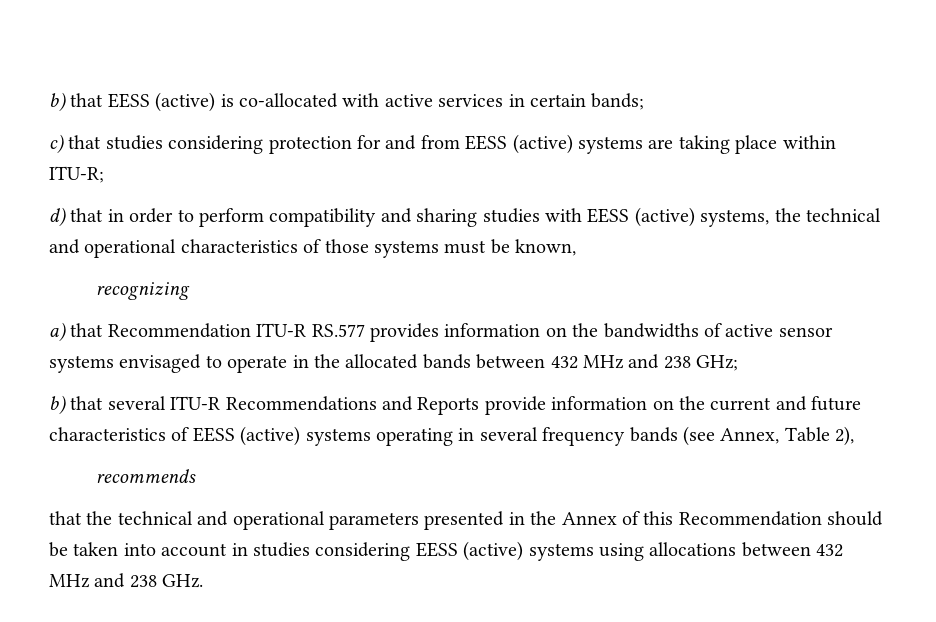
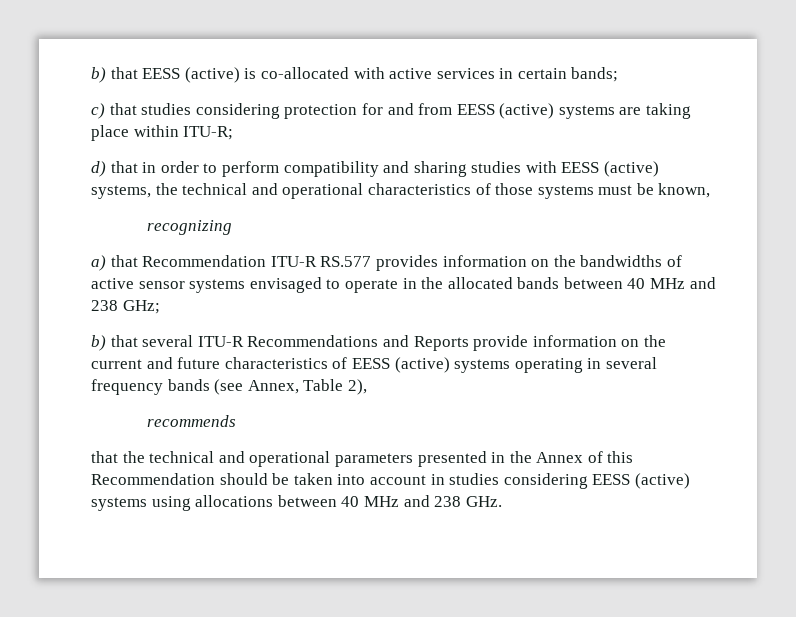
[550,356,578,369] 432 -> [627,278,646,289] 40
[816,544,844,557] 432 -> [341,496,360,507] 40

